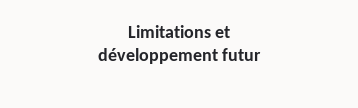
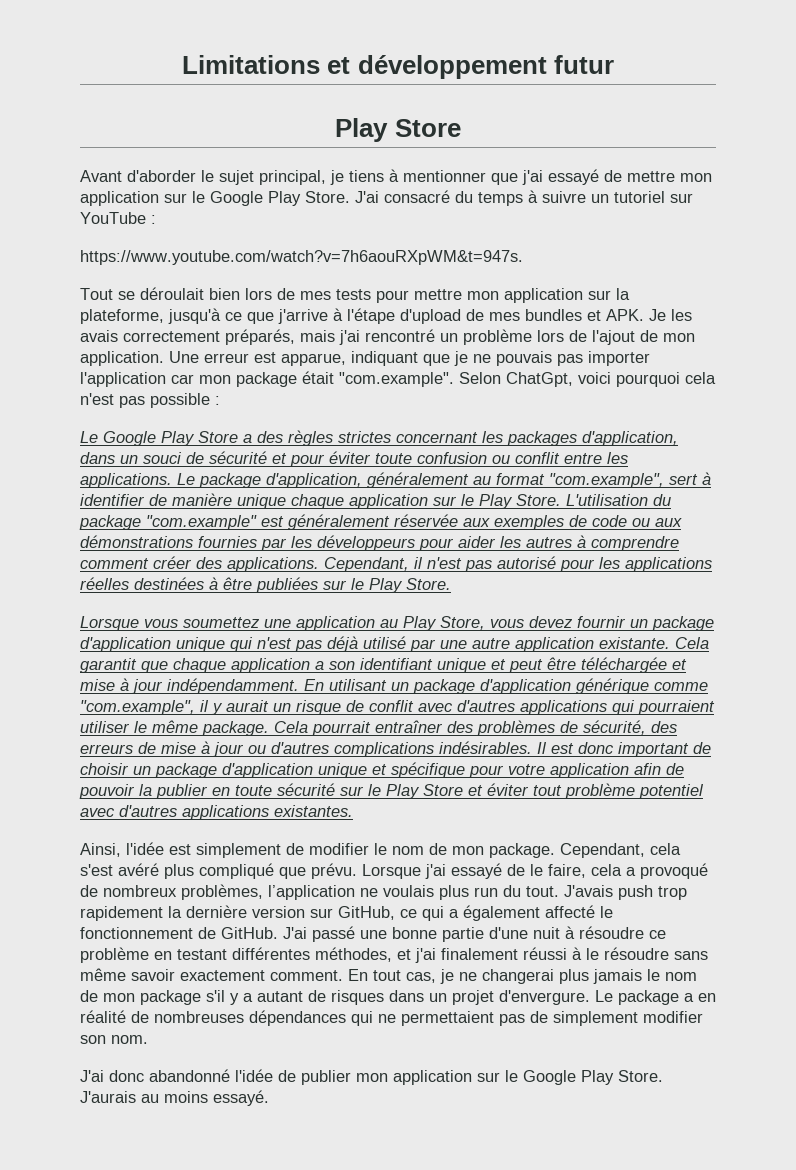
(262, 54) none -> [335,118,461,142] [80,169,712,185] [80,190,693,206] [80,212,156,224] [80,250,523,265] [80,287,630,303] [80,308,692,324] [80,329,695,345] [80,351,650,366] [80,371,716,387] [80,393,220,408] [80,430,678,446] [80,451,628,467] [80,472,711,488] [80,493,671,509] [79,514,682,530] [80,535,679,551] [80,556,712,572] [80,577,451,593] [80,616,714,631] [80,636,709,652] [80,657,687,673] [80,678,708,694] [80,700,715,715] [80,720,677,736] [80,741,711,757] [80,762,684,778] [79,783,704,799] [80,805,353,820] [80,842,681,858] [80,863,708,879] [80,884,687,900] [80,905,613,921] [80,926,666,942] [80,947,708,963] [80,968,697,984] [80,990,716,1005] [80,1010,703,1026] [80,1035,148,1044] [80,1069,663,1085] [80,1090,269,1106] // Play Store // Avant d'aborder le sujet principal, je tiens à mentionner que j'ai essayé de mettre mon application sur le Google Play Store. J'ai consacré du temps à suivre un tutoriel sur YouTube : // https://www.youtube.com/watch?v=7h6aouRXpWM&t=947s. // Tout se déroulait bien lors de mes tests pour mettre mon application sur la plateforme, jusqu'à ce que j'arrive à l'étape d'upload de mes bundles et APK. Je les avais correctement préparés, mais j'ai rencontré un problème lors de l'ajout de mon application. Une erreur est apparue, indiquant que je ne pouvais pas importer l'application car mon package était "com.example". Selon ChatGpt, voici pourquoi cela n'est pas possible : // Le Google Play Store a des règles strictes concernant les packages d'application, dans un souci de sécurité et pour éviter toute confusion ou conflit entre les applications. Le package d'application, généralement au format "com.example", sert à identifier de manière unique chaque application sur le Play Store. L'utilisation du package "com.example" est généralement réservée aux exemples de code ou aux démonstrations fournies par les développeurs pour aider les autres à comprendre comment créer des applications. Cependant, il n'est pas autorisé pour les applications réelles destinées à être publiées sur le Play Store. // Lorsque vous soumettez une application au Play Store, vous devez fournir un package d'application unique qui n'est pas déjà utilisé par une autre application existante. Cela garantit que chaque application a son identifiant unique et peut être téléchargée et mise à jour indépendamment. En utilisant un package d'application générique comme "com.example", il y aurait un risque de conflit avec d'autres applications qui pourraient utiliser le même package. Cela pourrait entraîner des problèmes de sécurité, des erreurs de mise à jour ou d'autres complications indésirables. Il est donc important de choisir un package d'application unique et spécifique pour votre application afin de pouvoir la publier en toute sécurité sur le Play Store et éviter tout problème potentiel avec d'autres applications existantes. // Ainsi, l'idée est simplement de modifier le nom de mon package. Cependant, cela s'est avéré plus compliqué que prévu. Lorsque j'ai essayé de le faire, cela a provoqué de nombreux problèmes, l’application ne voulais plus run du tout. J'avais push trop rapidement la dernière version sur GitHub, ce qui a également affecté le fonctionnement de GitHub. J'ai passé une bonne partie d'une nuit à résoudre ce problème en testant différentes méthodes, et j'ai finalement réussi à le résoudre sans même savoir exactement comment. En tout cas, je ne changerai plus jamais le nom de mon package s'il y a autant de risques dans un projet d'envergure. Le package a en réalité de nombreuses dépendances qui ne permettaient pas de simplement modifier son nom. // J'ai donc abandonné l'idée de publier mon application sur le Google Play Store. J'aurais au moins essayé.

